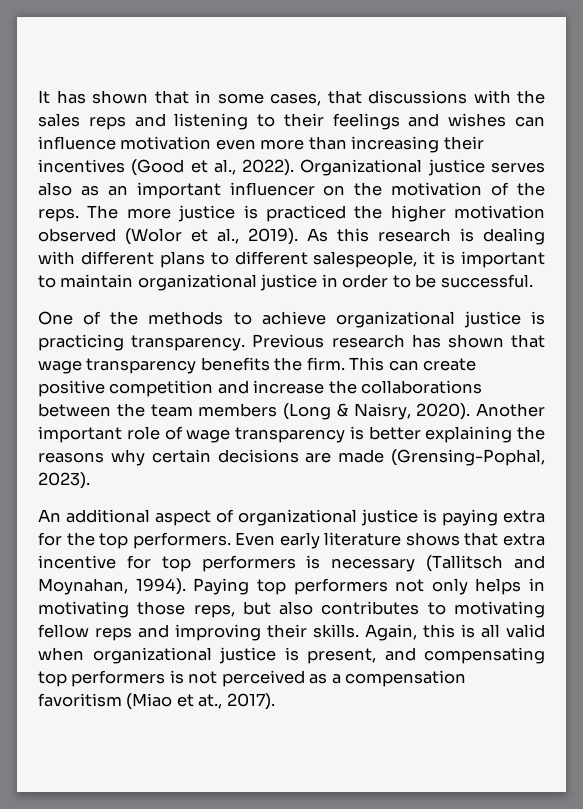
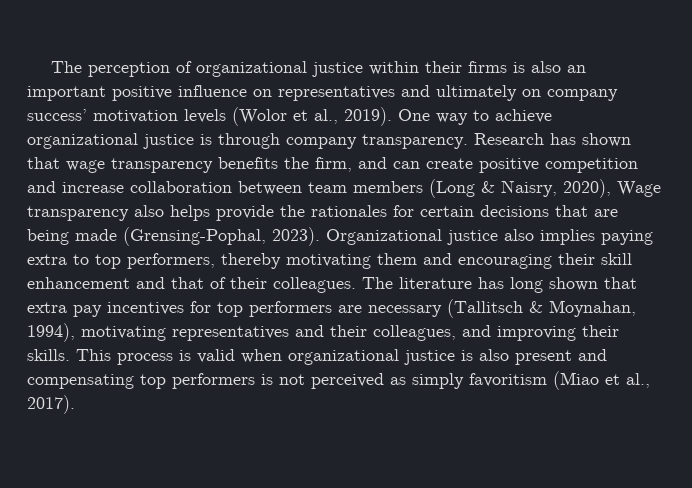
[38,90,545,106] [38,113,545,130] [38,136,484,153] [38,159,545,176] [38,182,546,199] [38,205,545,222] [38,228,545,245] [38,251,545,268] [38,274,533,291] [38,311,224,325] It has shown that in some cases, that discussions with the sales reps and listening to their feelings and wishes can influence motivation even more than increasing their incentives (Good et al., 2022). Organizational justice serves also as an important influencer on the motivation of the reps. The more justice is practiced the higher motivation observed (Wolor et al., 2019). As this research is dealing with different plans to different salespeople, it is important to maintain organizational justice in order to be successful. // One of the methods -> [51,61,587,77] [27,85,618,101] [27,107,468,126] The perception of organizational justice within their firms is also an important positive influence on representatives and ultimately on company success’ motivation levels (Wolor et al., 2019). One way
[38,334,405,351] practicing transparency. Previous research -> [218,133,544,149] through company transparency. Research
[306,357,385,371] firm. This -> [315,157,387,172] firm, and
[328,380,483,394] [38,403,145,417] the collaborations between the -> [130,181,302,195] collaboration between
[416,403,545,420] [38,426,545,443] [38,449,545,466] [38,472,90,489] [38,509,545,526] [38,532,545,549] [38,555,116,569] 2020). Another important role of wage transparency is better explaining the reasons why certain decisions are made (Grensing-Pophal, 2023). // An additional aspect of organizational justice is paying extra for the top performers. Even early literature shows that extra incentive -> [563,179,661,198] [27,205,618,221] [27,227,653,246] [27,253,632,269] [27,277,637,293] [27,302,184,317] 2020), Wage transparency also helps provide the rationales for certain decisions that are being made (Grensing-Pophal, 2023). Organizational justice also implies paying extra to top performers, thereby motivating them and encouraging their skill enhancement and that of their colleagues. The literature has long shown that extra pay incentives
[306,555,321,569] is -> [338,305,362,313] are
[513,555,545,569] [38,578,545,595] [38,601,545,618] [38,624,500,641] and Moynahan, 1994). Paying top performers not only helps in motivating those reps, but also contributes to motivating fellow reps and improving their skills. Again, this is all -> [529,300,636,317] [27,323,619,342] [27,349,191,365] & Moynahan, 1994), motivating representatives and their colleagues, and improving their skills. This process is
[307,648,376,664] present, -> [479,349,572,365] also present
[331,670,467,687] a compensation -> [412,373,464,389] simply
[198,694,223,709] at., -> [626,373,650,388] al.,

